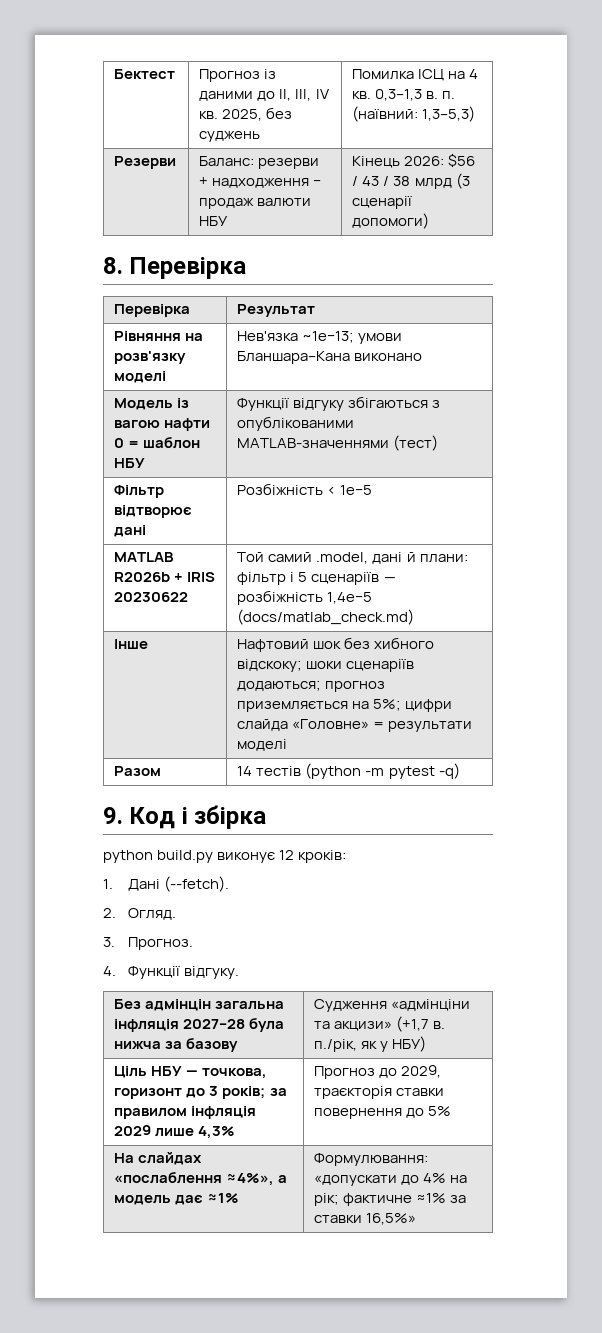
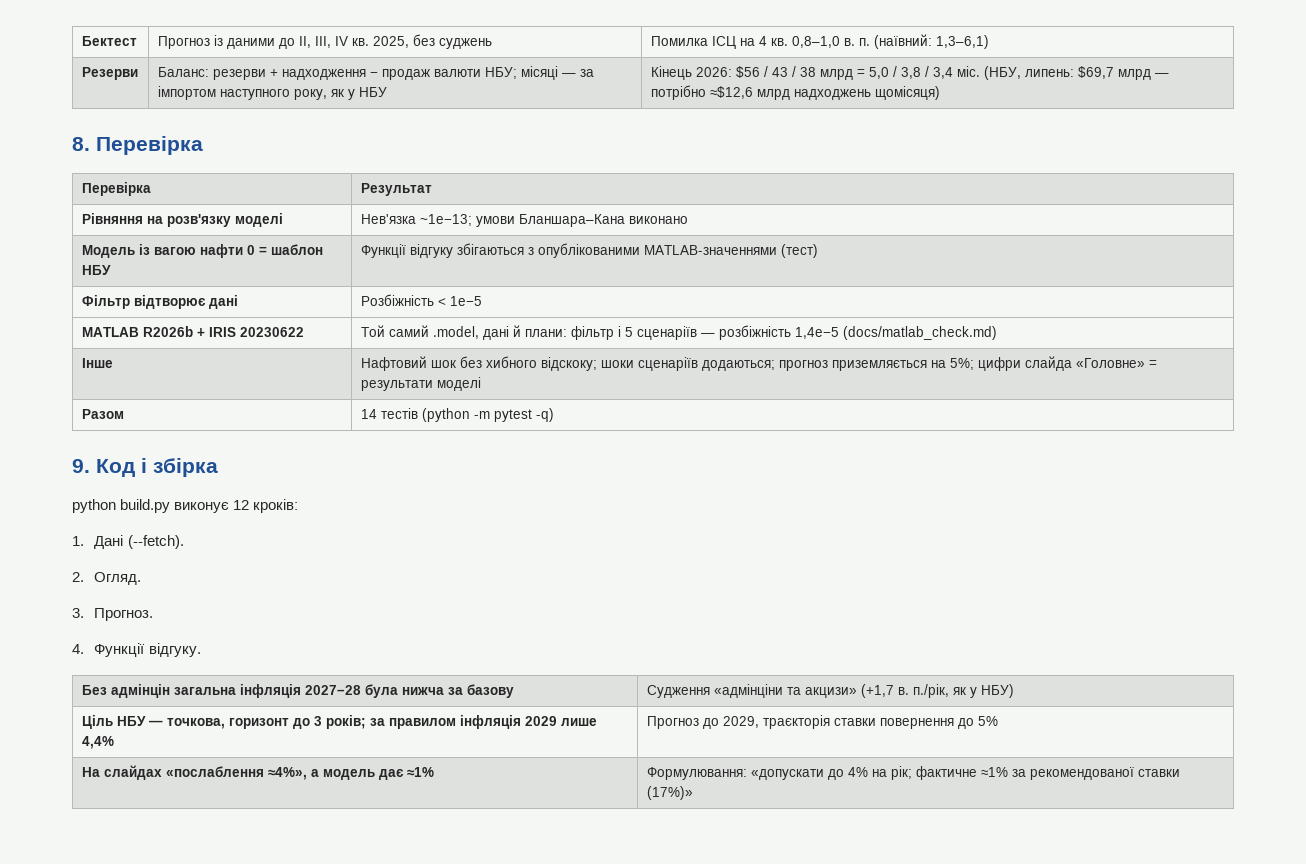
[375,89,423,101] 0,3–1,3 -> [791,36,840,48] 0,8–1,0
[422,106,476,122] 1,3–5,3) -> [935,35,989,49] 1,3–6,1)
(312, 202) none -> [484,66,594,80] [157,86,355,100] НБУ; місяці — за імпортом наступного року, як у
[455,173,470,189] [352,196,413,209] [352,213,430,229] (3 сценарії допомоги) -> [856,66,1169,80] [650,85,940,100] = 5,0 / 3,8 / 3,4 міс. (НБУ, липень: $69,7 млрд — потрібно ≈$12,6 млрд надходжень щомісяця)
[198,1126,236,1139] 4,3% -> [81,736,114,749] 4,4%
[314,1213,417,1225] ставки 16,5%» -> [1029,767,1180,780] [646,786,693,800] рекомендованої ставки (17%)»

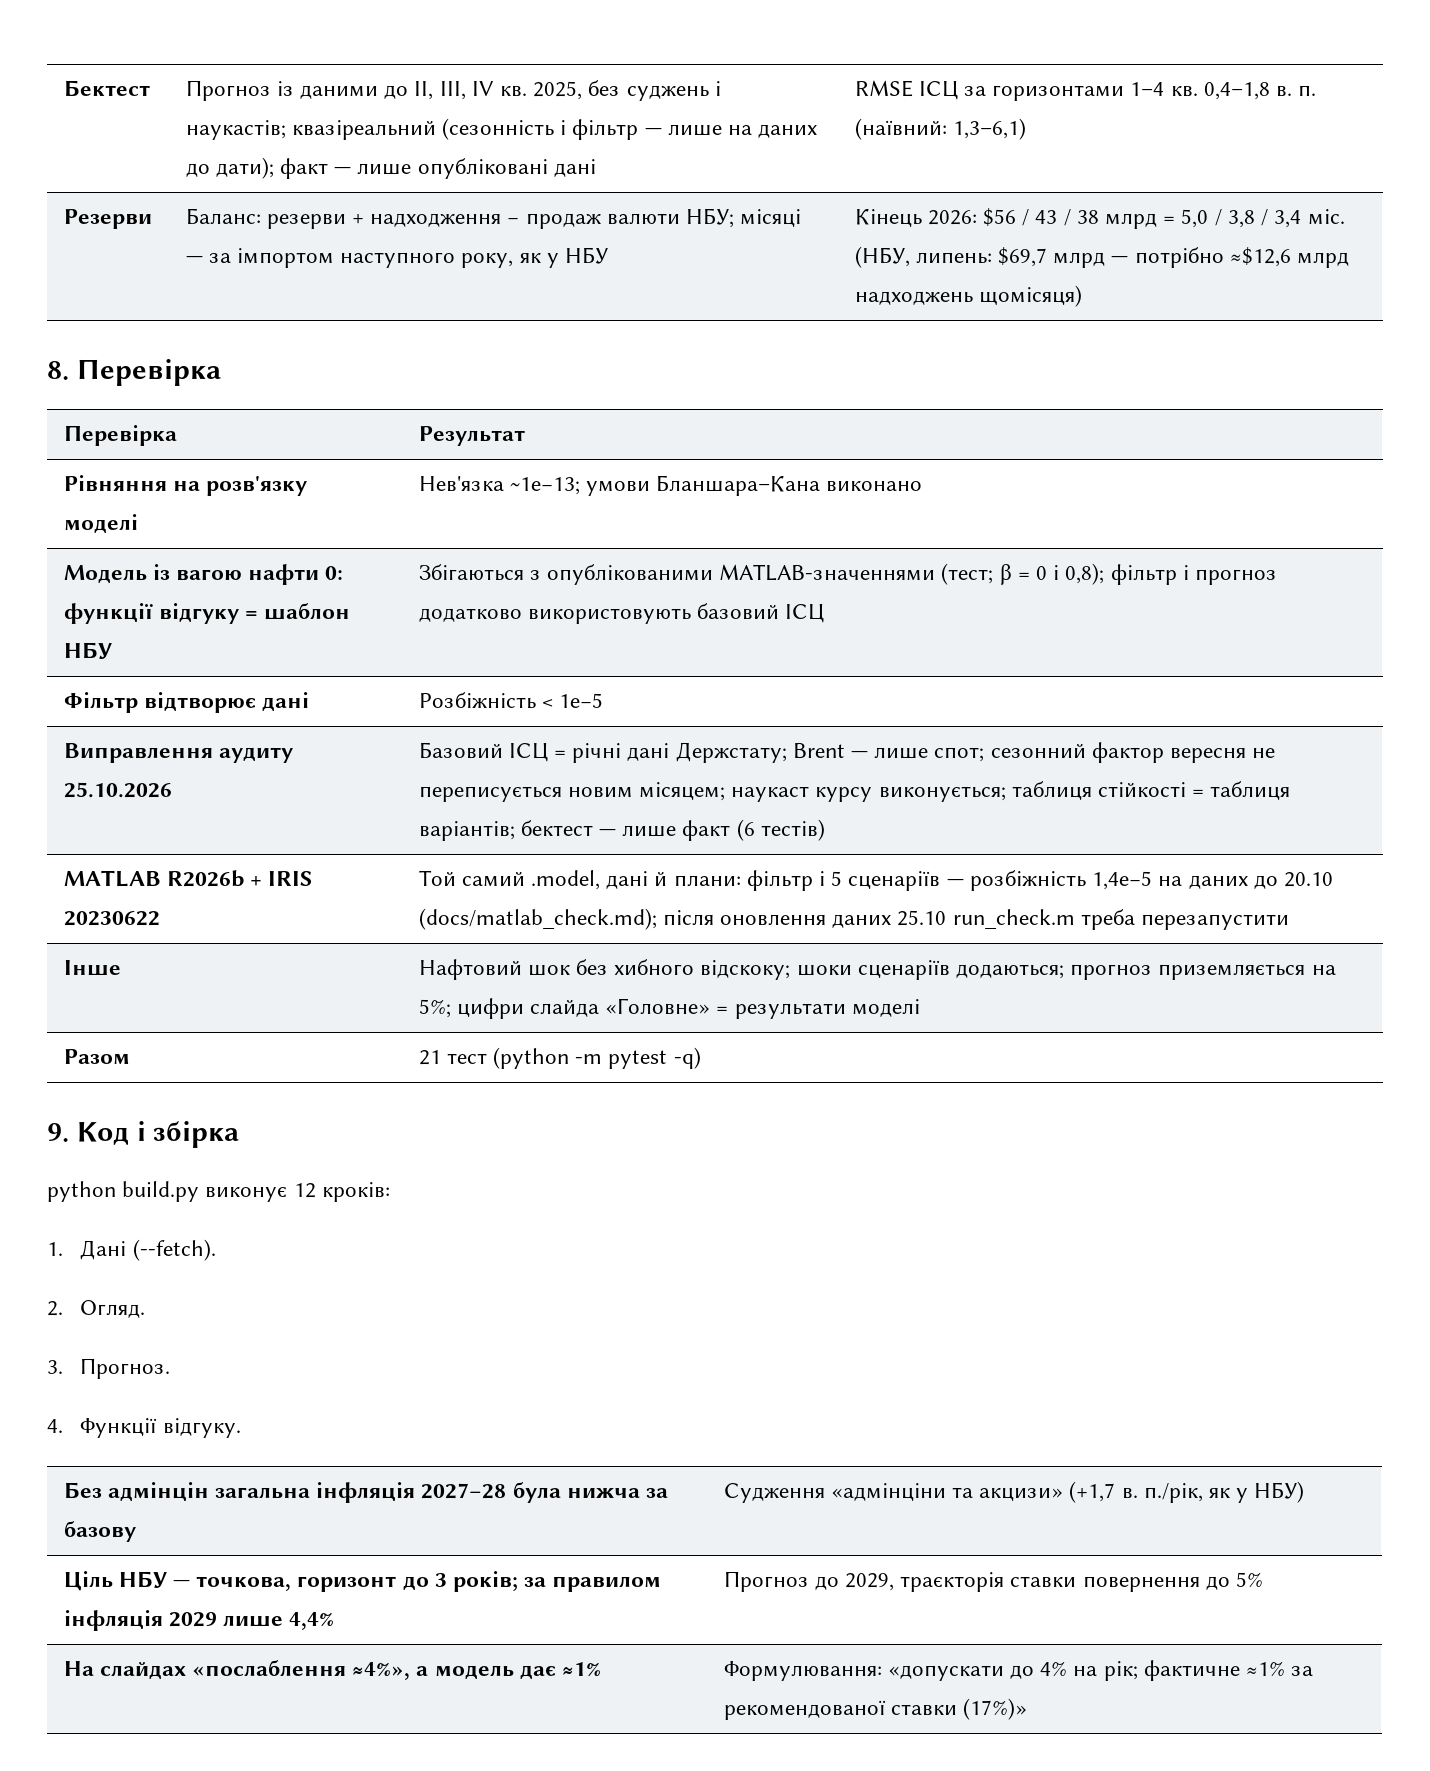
[650,36,840,49] | Помилка ІСЦ на 4 кв. 0,8–1,0 -> [714,81,721,96] [185,118,818,140] [185,157,596,179] [854,80,1270,101] і наукастів; квазіреальний (сезонність і фільтр — лише на даних до дати); факт — лише опубліковані дані | RMSE ІСЦ за горизонтами 1–4 кв. 0,4–1,8
[246,245,255,255] 0 -> [325,566,344,580] [63,603,239,624] 0: функції відгуку
[360,243,818,258] Функції відгуку збігаються з опублікованими MATLAB-значеннями (тест) -> [418,563,1278,585] [418,603,825,624] Збігаються з опублікованими MATLAB-значеннями (тест; β = 0 і 0,8); фільтр і прогноз додатково використовують базовий ІСЦ
(482, 301) none -> [63,743,293,763] [63,782,172,798] [418,742,1276,763] [418,781,1291,802] [418,819,825,841] // Виправлення аудиту 25.10.2026 | Базовий ІСЦ = річні дані Держстату; Brent — лише спот; сезонний фактор вересня не переписується новим місяцем; наукаст курсу виконується; таблиця стійкості = таблиця варіантів; бектест — лише факт (6 тестів)
[842,326,997,340] (docs/matlab_check.md) -> [1158,872,1333,889] [418,908,1290,930] на даних до 20.10 (docs/matlab_check.md); після оновлення даних 25.10 run_check.m треба перезапустити
[360,408,418,419] 14 тестів -> [418,1050,487,1065] 21 тест

